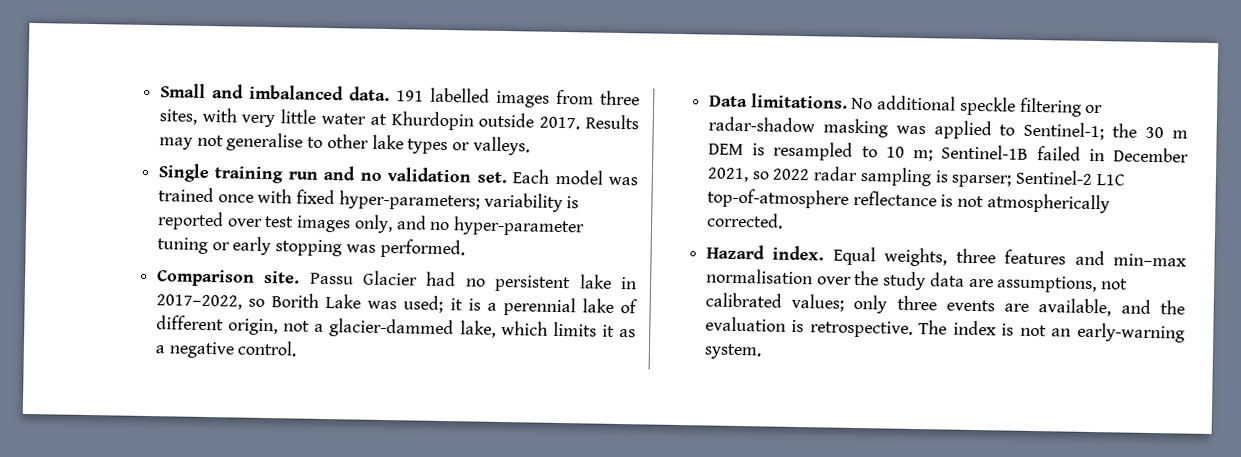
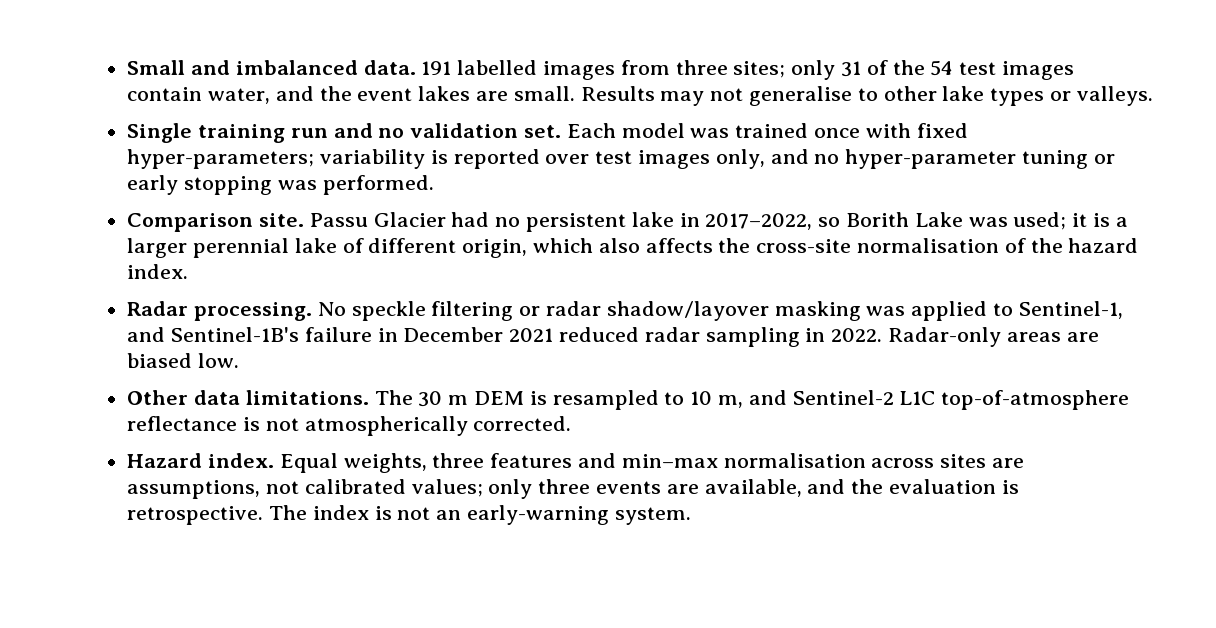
[158,107,581,131] sites, with very little water at Khurdopin outside 2017. -> [733,60,1075,80] [127,86,575,104] sites; only 31 of the 54 test images contain water, and the event lakes are small.
(497, 306) none -> [127,238,188,258] larger
[283,318,636,339] [154,340,298,359] [708,93,957,111] not a glacier-dammed lake, which limits it as a negative control. // Data limitations. No additional -> [532,238,1139,253] [127,264,189,279] [127,301,346,321] which also affects the cross-site normalisation of the hazard index. // Radar processing. No
[707,116,815,133] radar-shadow -> [545,301,769,321] radar shadow/layover
[1023,121,1138,141] Sentinel-1; the -> [1018,301,1123,319] [127,327,1099,347] [127,353,239,368] [127,390,413,405] Sentinel-1, and Sentinel-1B's failure in December 2021 reduced radar sampling in 2022. Radar-only areas are biased low. // Other data limitations. The
[913,144,1189,163] [706,166,1012,188] m; Sentinel-1B failed in December 2021, so 2022 radar sampling is sparser; -> [718,390,787,408] m, and
[816,270,965,291] over the study data -> [871,454,987,468] across sites

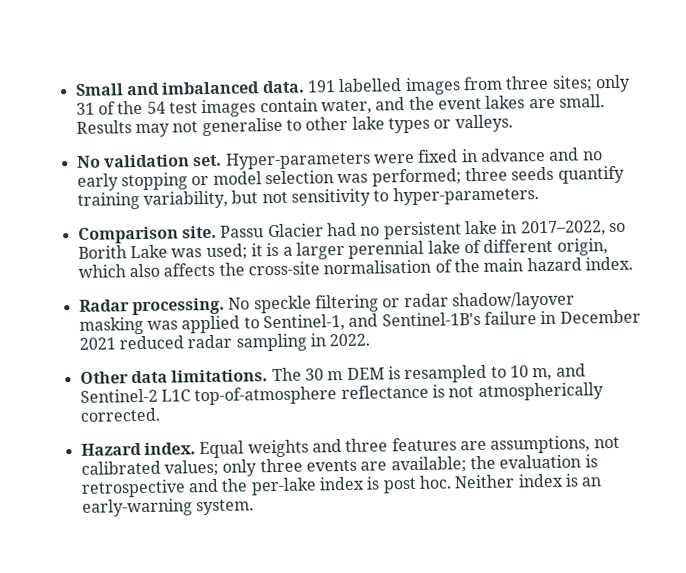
[127,123,968,143] [127,149,1115,169] [127,175,434,195] Single training run and no validation set. Each model was trained once with fixed hyper-parameters; variability is reported over test images only, and no hyper-parameter tuning or early stopping was performed. -> [76,147,603,170] [76,165,625,191] [76,186,539,210] No validation set. Hyper-parameters were fixed in advance and no early stopping or model selection was performed; three seeds quantify training variability, but not sensitivity to hyper-parameters.
(1063, 245) none -> [483,258,524,272] main
[888,327,1099,347] [127,353,239,368] Radar-only areas are biased low. -> (371, 340) none
[343,453,987,473] weights, three features and min–max normalisation across sites -> [247,437,457,458] weights and three features
[704,479,846,497] available, and -> [390,456,467,474] available;
[127,505,431,525] retrospective. The index is not -> [80,473,578,498] retrospective and the per-lake index is post hoc. Neither index is

